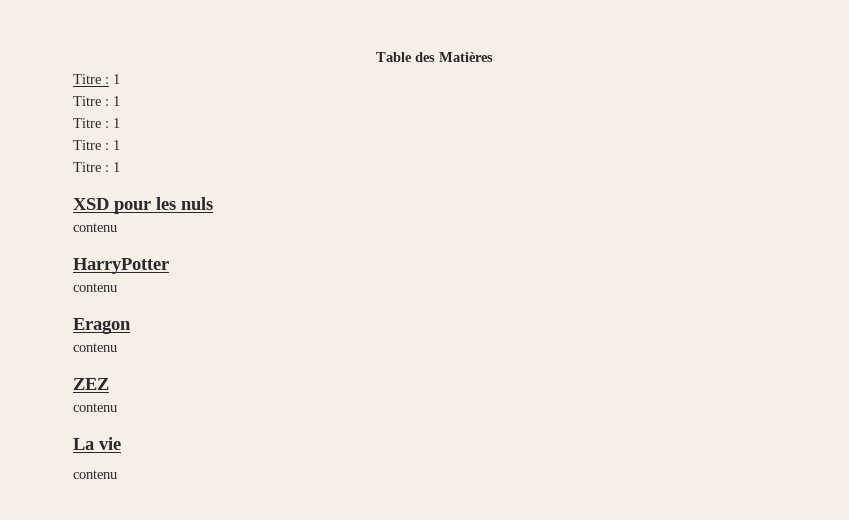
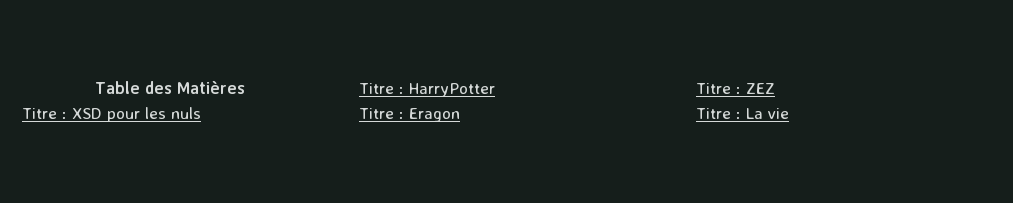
[113,74,120,84] [73,96,120,106] [73,118,120,128] [73,140,120,150] [73,162,120,172] 1 // Titre : 1 // Titre : 1 // Titre : 1 // Titre : 1 // -> (67, 115) none
[73,223,117,232] contenu // -> [359,83,404,94] Titre :
[73,283,117,292] contenu // -> [359,108,404,119] Titre :
[73,343,117,352] contenu // -> [696,83,741,94] Titre :
[73,403,117,412] contenu // -> [696,108,741,119] Titre :
[73,470,117,479] // contenu -> (789, 113) none

